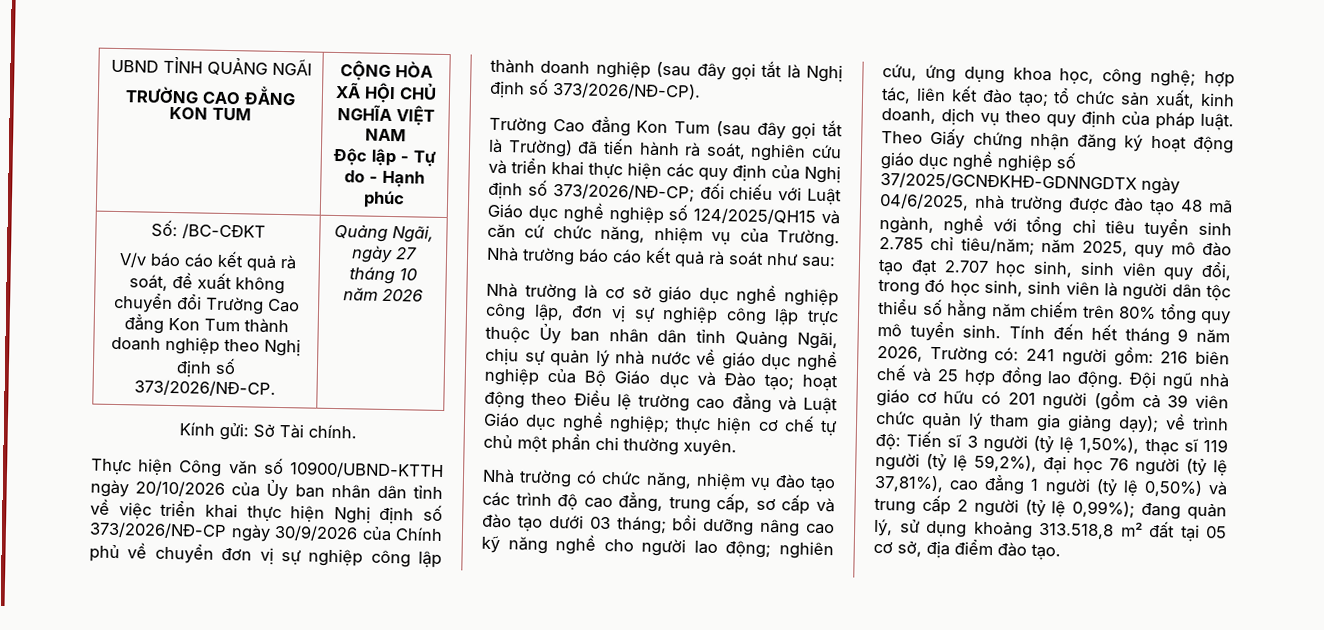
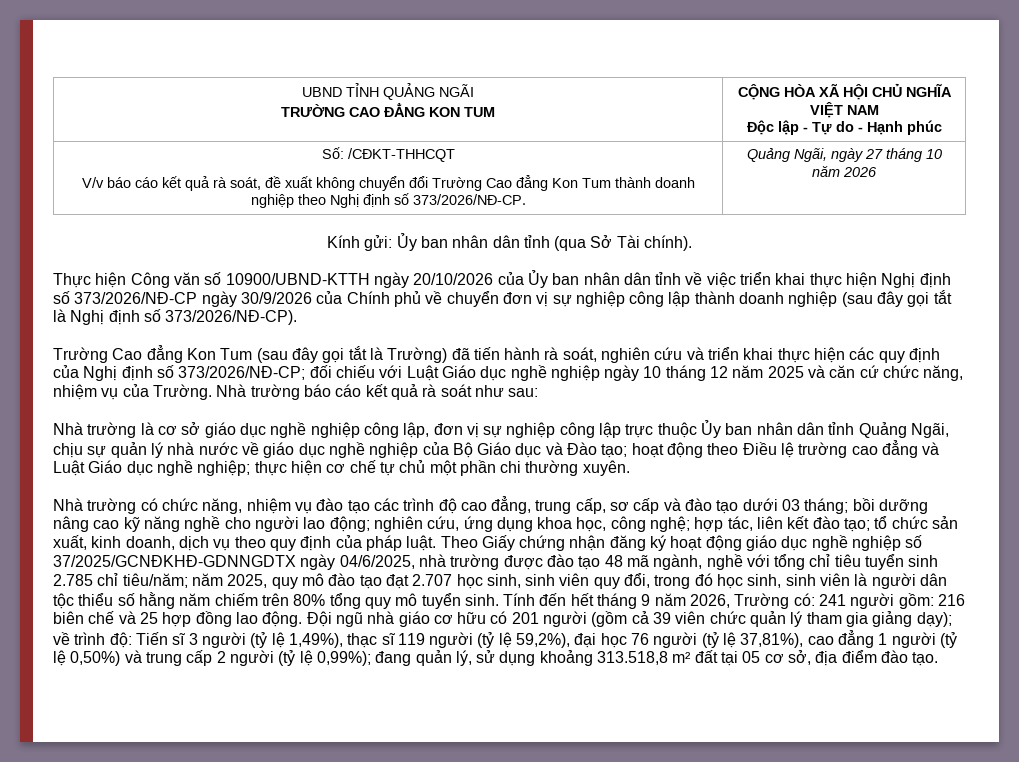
[181,223,266,240] /BC-CĐKT -> [347,148,455,162] /CĐKT-THHCQT
(249, 431) none -> [396,233,587,251] Ủy ban nhân dân tỉnh (qua
[307,424,357,439] chính. -> [644,235,693,251] chính).
[668,204,817,225] số 124/2025/QH15 -> [604,365,804,381] ngày 10 tháng 12 năm 2025
[1079,436,1140,454] 1,50%), -> [288,633,343,648] 1,49%),

